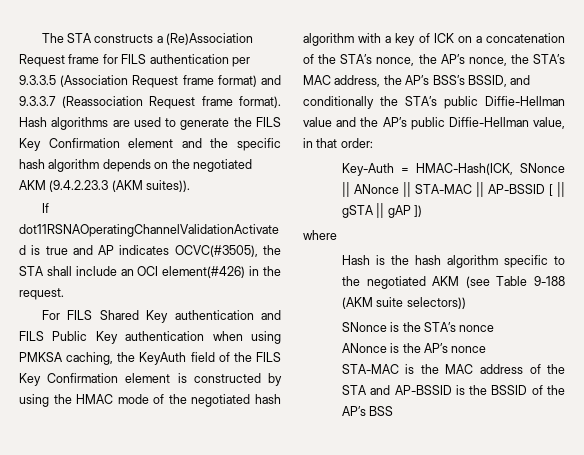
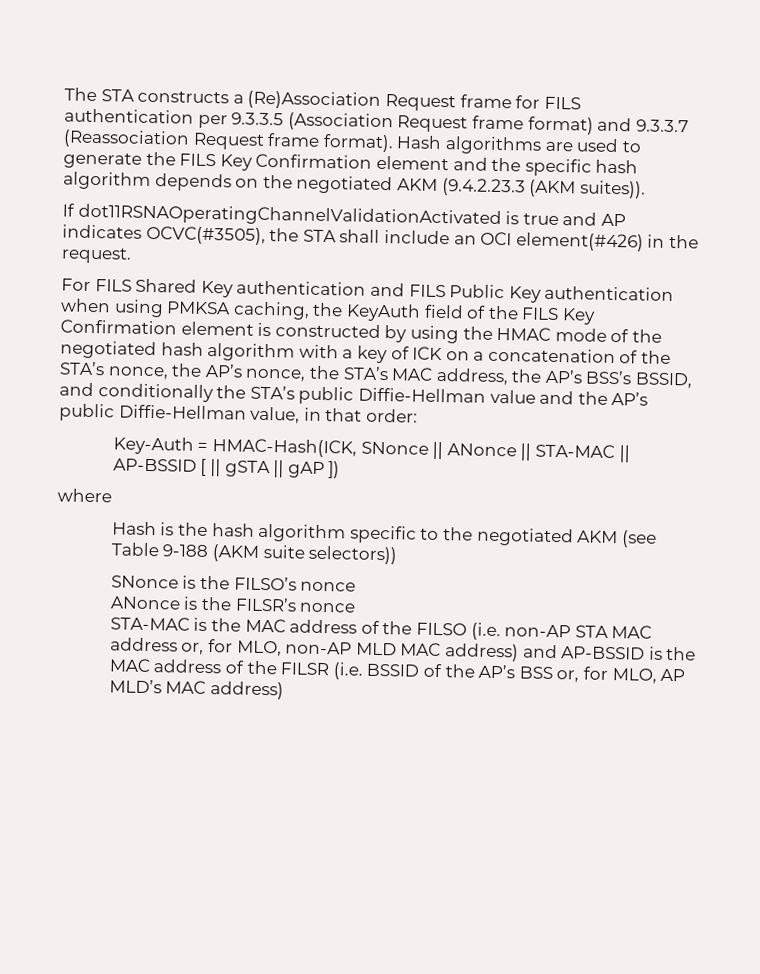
[424,322,457,332] STA’s -> [233,576,297,591] FILSO’s
[424,343,449,353] AP’s -> [234,597,297,612] FILSR’s
[341,385,488,395] STA and AP-BSSID is the -> [416,622,653,641] [109,637,697,662] [108,658,363,680] FILSO (i.e. non-AP STA MAC address or, for MLO, non-AP MLD MAC address) and AP-BSSID is the MAC address of the FILSR (i.e.
(394, 411) none -> [556,666,686,684] [108,679,285,700] or, for MLO, AP MLD’s MAC address)

